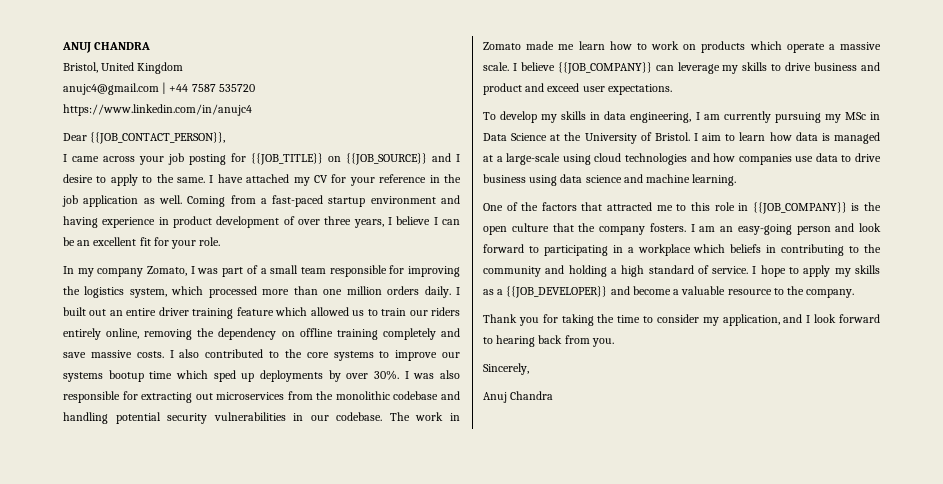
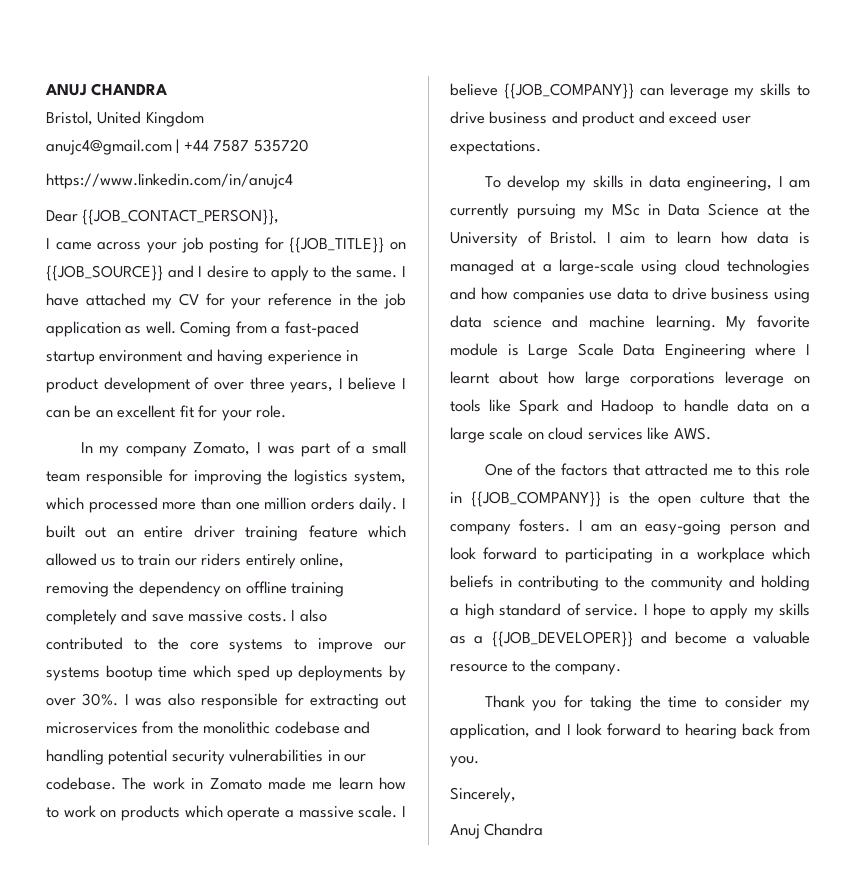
(737, 180) none -> [726,315,810,331] [450,343,810,359] [450,371,810,387] [450,399,810,415] [450,427,711,443] My favorite module is Large Scale Data Engineering where I learnt about how large corporations leverage on tools like Spark and Hadoop to handle data on a large scale on cloud services like AWS.

